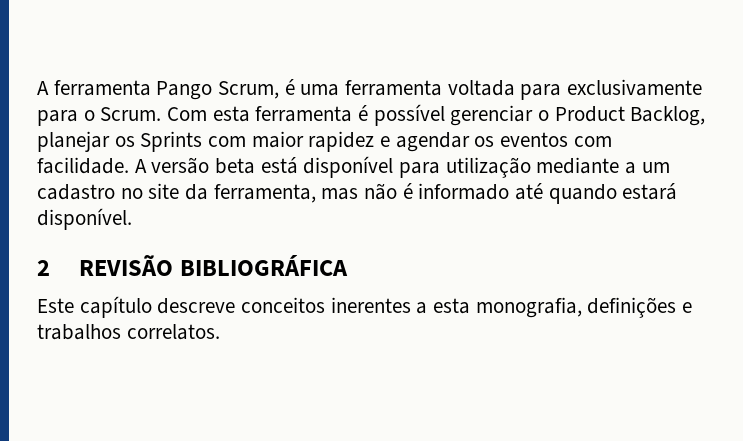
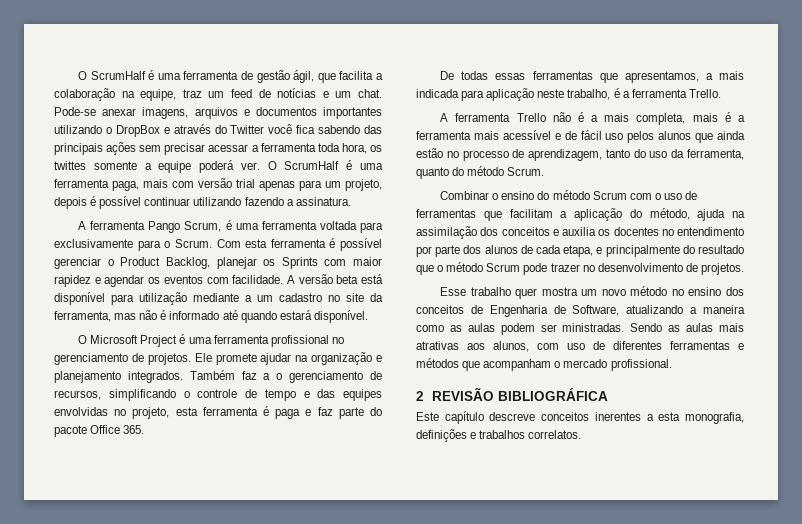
(37, 88) none -> [78,70,383,83] [54,88,382,101] [54,107,382,119] [54,124,382,137] [54,142,382,155] [54,160,383,173] [54,178,382,191] [54,196,351,209] O ScrumHalf é uma ferramenta de gestão ágil, que facilita a colaboração na equipe, traz um feed de notícias e um chat. Pode-se anexar imagens, arquivos e documentos importantes utilizando o DropBox e através do Twitter você fica sabendo das principais ações sem precisar acessar a ferramenta toda hora, os twittes somente a equipe poderá ver. O ScrumHalf é uma ferramenta paga, mais com versão trial apenas para um projeto, depois é possível continuar utilizando fazendo a assinatura. //
(132, 219) none -> [78,334,344,347] [54,352,382,365] [54,370,382,383] [54,389,382,401] [54,406,382,419] [54,425,145,437] [440,71,744,83] [416,88,721,101] [440,112,745,125] [416,130,745,143] [416,148,744,161] [416,166,545,179] [440,190,698,200] [416,208,745,221] [416,226,744,239] [416,245,744,257] [416,262,744,275] [440,286,744,299] [416,305,745,317] [416,323,744,335] [416,341,744,352] [416,358,672,371] // O Microsoft Project é uma ferramenta profissional no gerenciamento de projetos. Ele promete ajudar na organização e planejamento integrados. Também faz a o gerenciamento de recursos, simplificando o controle de tempo e das equipes envolvidas no projeto, esta ferramenta é paga e faz parte do pacote Office 365. // De todas essas ferramentas que apresentamos, a mais indicada para aplicação neste trabalho, é a ferramenta Trello. // A ferramenta Trello não é a mais completa, mais é a ferramenta mais acessível e de fácil uso pelos alunos que ainda estão no processo de aprendizagem, tanto do uso da ferramenta, quanto do método Scrum. // Combinar o ensino do método Scrum com o uso de ferramentas que facilitam a aplicação do método, ajuda na assimilação dos conceitos e auxilia os docentes no entendimento por parte dos alunos de cada etapa, e principalmente do resultado que o método Scrum pode trazer no desenvolvimento de projetos. // Esse trabalho quer mostra um novo método no ensino dos conceitos de Engenharia de Software, atualizando a maneira como as aulas podem ser ministradas. Sendo as aulas mais atrativas aos alunos, com uso de diferentes ferramentas e métodos que acompanham o mercado profissional.

